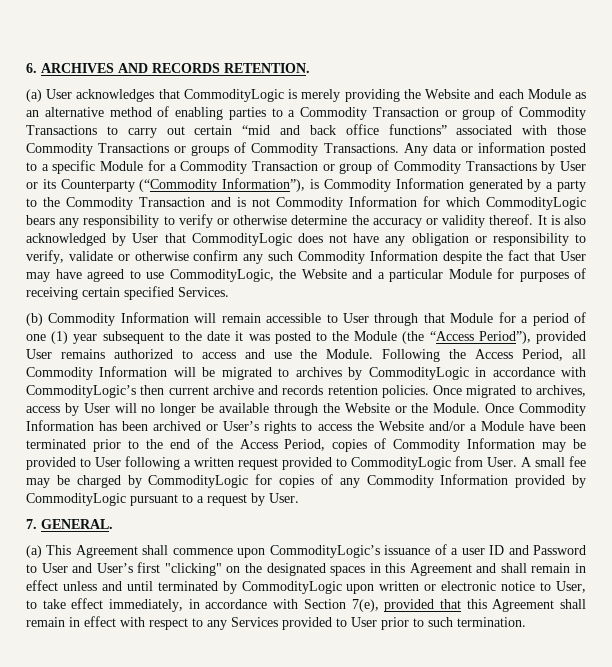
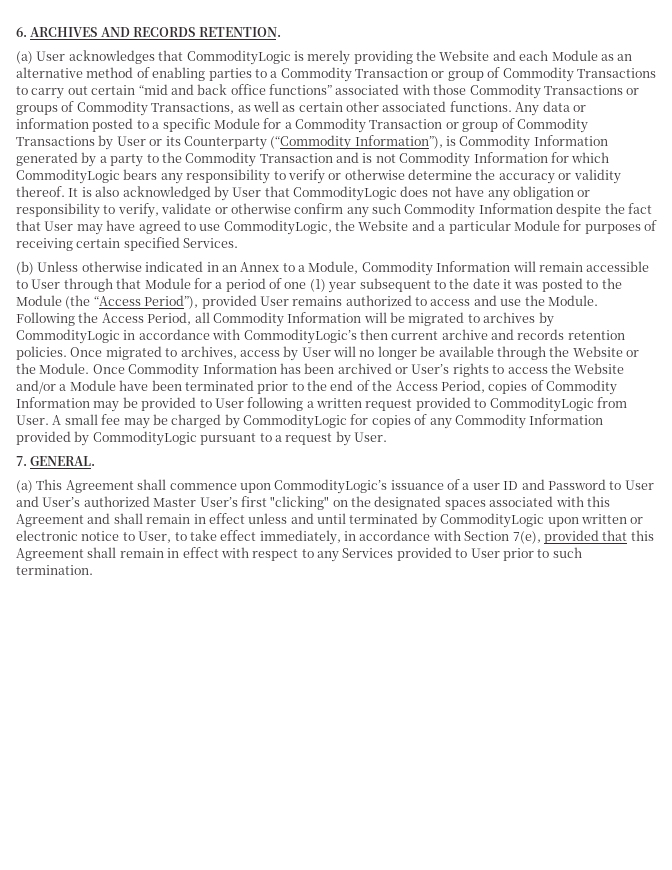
[323,143,399,153] Transactions. -> [151,101,512,114] Transactions, as well as certain other associated functions.
(43, 319) none -> [37,261,359,274] Unless otherwise indicated in an Annex to a Module,
(133, 568) none -> [83,496,238,507] authorized Master User’s
[369,563,381,573] in -> [489,496,584,507] associated with

